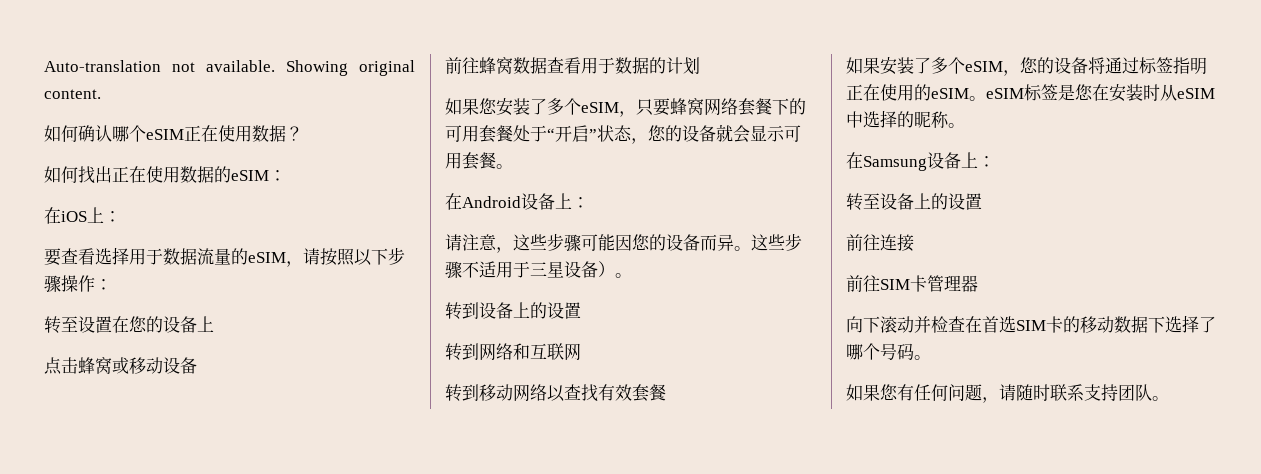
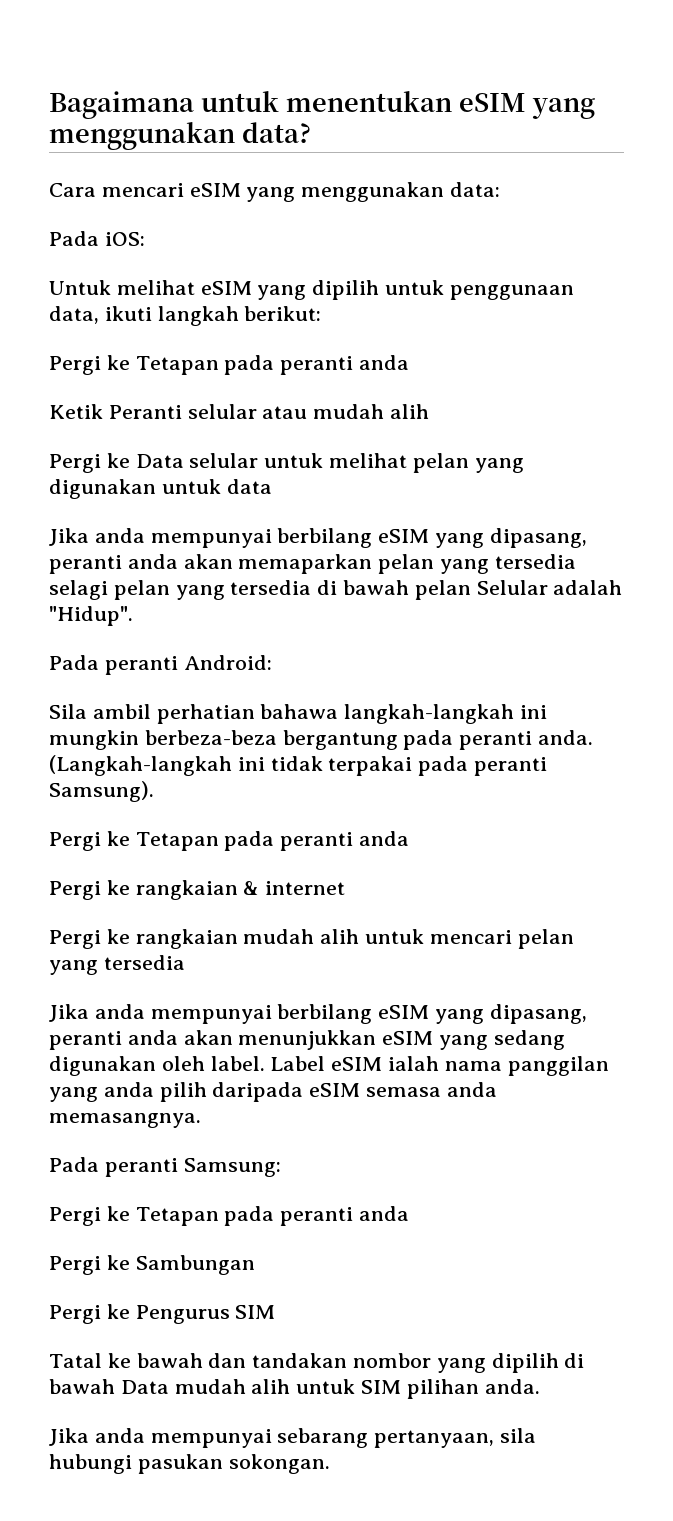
[44,60,415,76] [44,89,101,99] [44,125,303,142] [44,166,286,184] [44,207,121,224] [44,247,405,267] [44,275,112,293] [44,316,214,334] [44,357,197,375] [445,57,700,75] [445,98,806,117] [445,124,801,144] [445,152,513,170] [445,193,589,210] [445,233,802,253] [445,261,632,279] [445,302,581,320] [445,343,581,361] [445,384,666,402] [846,57,1207,76] [846,84,1215,102] [846,110,965,128] [846,152,995,171] [846,193,982,211] [846,234,914,252] [846,275,978,292] [846,315,1216,333] [846,343,931,360] [846,384,1169,403] Auto-translation not available. Showing original content. // 如何确认哪个eSIM正在使用数据？ // 如何找出正在使用数据的eSIM： // 在iOS上： // 要查看选择用于数据流量的eSIM，请按照以下步骤操作： // 转至设置在您的设备上 // 点击蜂窝或移动设备 // 前往蜂窝数据查看用于数据的计划 // 如果您安装了多个eSIM，只要蜂窝网络套餐下的可用套餐处于“开启”状态，您的设备就会显示可用套餐。 // 在Android设备上： // 请注意，这些步骤可能因您的设备而异。这些步骤不适用于三星设备）。 // 转到设备上的设置 // 转到网络和互联网 // 转到移动网络以查找有效套餐 // 如果安装了多个eSIM，您的设备将通过标签指明正在使用的eSIM。eSIM标签是您在安装时从eSIM中选择的昵称。 // 在Samsung设备上： // 转至设备上的设置 // 前往连接 // 前往SIM卡管理器 // 向下滚动并检查在首选SIM卡的移动数据下选择了哪个号码。 // 如果您有任何问题，请随时联系支持团队。 -> [49,91,595,119] [49,122,311,150] [49,182,501,202] [49,231,145,246] [49,280,574,300] [49,306,322,326] [49,355,410,375] [49,404,430,419] [49,453,524,473] [49,479,272,499] [49,528,587,548] [49,554,576,574] [49,580,623,600] [49,606,133,626] [49,655,272,675] [49,704,548,724] [49,730,594,750] [49,755,548,776] [49,781,154,802] [49,831,410,851] [49,880,346,900] [49,929,574,949] [49,955,185,975] [49,1004,587,1024] [49,1030,565,1050] [49,1056,609,1076] [49,1082,497,1102] [49,1113,201,1128] [49,1157,281,1177] [49,1206,410,1226] [49,1255,255,1275] [49,1304,276,1324] [49,1353,585,1373] [49,1379,540,1399] [49,1428,537,1448] [49,1454,330,1474] Bagaimana untuk menentukan eSIM yang menggunakan data? // Cara mencari eSIM yang menggunakan data: // Pada iOS: // Untuk melihat eSIM yang dipilih untuk penggunaan data, ikuti langkah berikut: // Pergi ke Tetapan pada peranti anda // Ketik Peranti selular atau mudah alih // Pergi ke Data selular untuk melihat pelan yang digunakan untuk data // Jika anda mempunyai berbilang eSIM yang dipasang, peranti anda akan memaparkan pelan yang tersedia selagi pelan yang tersedia di bawah pelan Selular adalah "Hidup". // Pada peranti Android: // Sila ambil perhatian bahawa langkah-langkah ini mungkin berbeza-beza bergantung pada peranti anda. (Langkah-langkah ini tidak terpakai pada peranti Samsung). // Pergi ke Tetapan pada peranti anda // Pergi ke rangkaian & internet // Pergi ke rangkaian mudah alih untuk mencari pelan yang tersedia // Jika anda mempunyai berbilang eSIM yang dipasang, peranti anda akan menunjukkan eSIM yang sedang digunakan oleh label. Label eSIM ialah nama panggilan yang anda pilih daripada eSIM semasa anda memasangnya. // Pada peranti Samsung: // Pergi ke Tetapan pada peranti anda // Pergi ke Sambungan // Pergi ke Pengurus SIM // Tatal ke bawah dan tandakan nombor yang dipilih di bawah Data mudah alih untuk SIM pilihan anda. // Jika anda mempunyai sebarang pertanyaan, sila hubungi pasukan sokongan.

